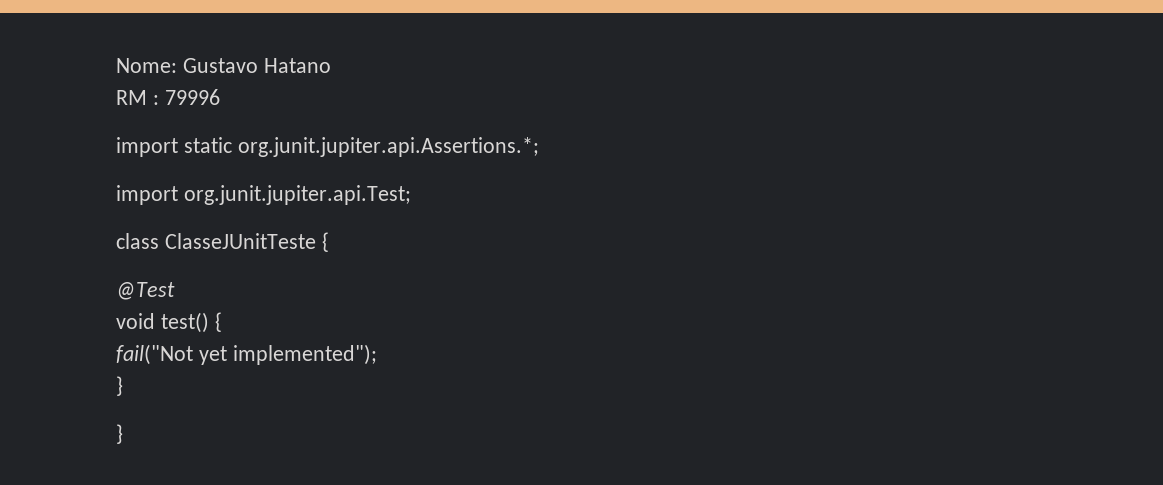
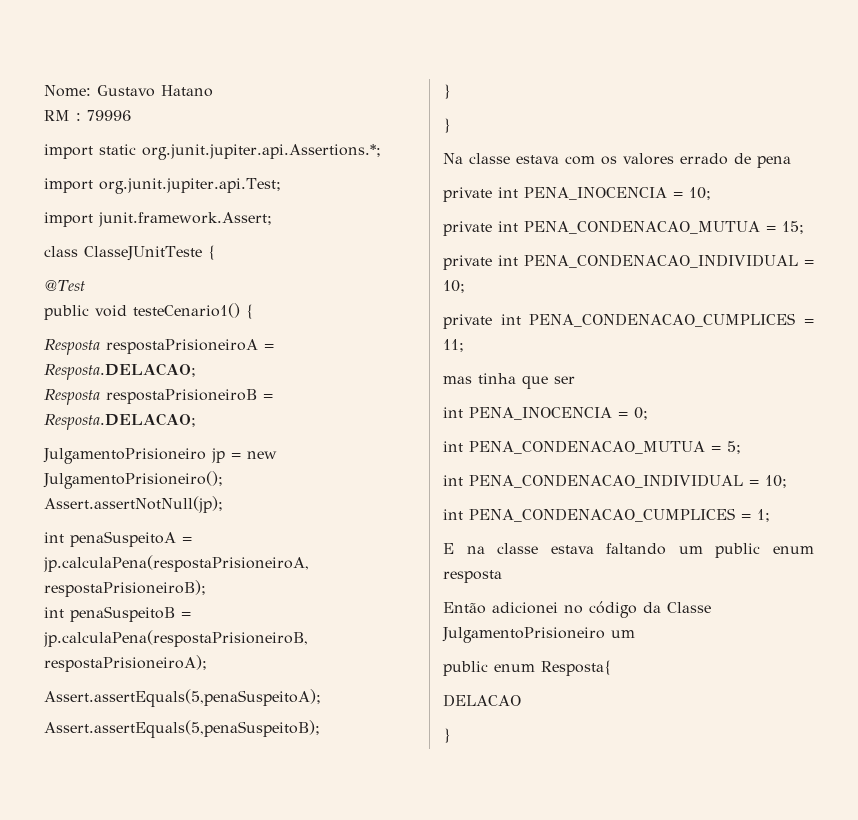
(411, 195) none -> [44,212,272,227] // import junit.framework.Assert;
[116,312,222,333] [116,344,377,365] [116,376,123,396] void test() { // fail("Not yet implemented"); // } -> [44,303,254,320] [44,339,274,355] [44,363,196,380] [44,389,273,405] [44,413,196,430] [43,448,277,464] [43,471,223,489] [44,496,223,513] [44,531,192,547] [43,555,309,572] [44,580,206,597] [44,606,191,622] [43,630,308,647] [44,655,207,672] [44,689,321,707] [44,720,320,738] [443,84,451,99] [443,118,451,133] [443,153,791,168] [443,187,711,202] [443,220,804,236] [443,254,814,270] [443,280,465,293] [443,313,814,329] [443,339,464,352] [443,373,575,389] [443,407,648,420] [443,440,741,454] [443,474,787,488] [443,508,770,522] [443,543,814,558] [443,570,502,583] [443,601,711,618] [442,627,635,643] [443,660,612,676] [443,694,521,707] public void testeCenario1() { // Resposta respostaPrisioneiroA = Resposta.DELACAO; // Resposta respostaPrisioneiroB = Resposta.DELACAO; // JulgamentoPrisioneiro jp = new JulgamentoPrisioneiro(); // Assert.assertNotNull(jp); // int penaSuspeitoA = jp.calculaPena(respostaPrisioneiroA, respostaPrisioneiroB); // int penaSuspeitoB = jp.calculaPena(respostaPrisioneiroB, respostaPrisioneiroA); // Assert.assertEquals(5,penaSuspeitoA); // Assert.assertEquals(5,penaSuspeitoB); // } // } // Na classe estava com os valores errado de pena // private int PENA_INOCENCIA = 10; // private int PENA_CONDENACAO_MUTUA = 15; // private int PENA_CONDENACAO_INDIVIDUAL = 10; // private int PENA_CONDENACAO_CUMPLICES = 11; // mas tinha que ser // int PENA_INOCENCIA = 0; // int PENA_CONDENACAO_MUTUA = 5; // int PENA_CONDENACAO_INDIVIDUAL = 10; // int PENA_CONDENACAO_CUMPLICES = 1; // E na classe estava faltando um public enum resposta // Então adicionei no código da Classe JulgamentoPrisioneiro um // public enum Resposta{ // DELACAO

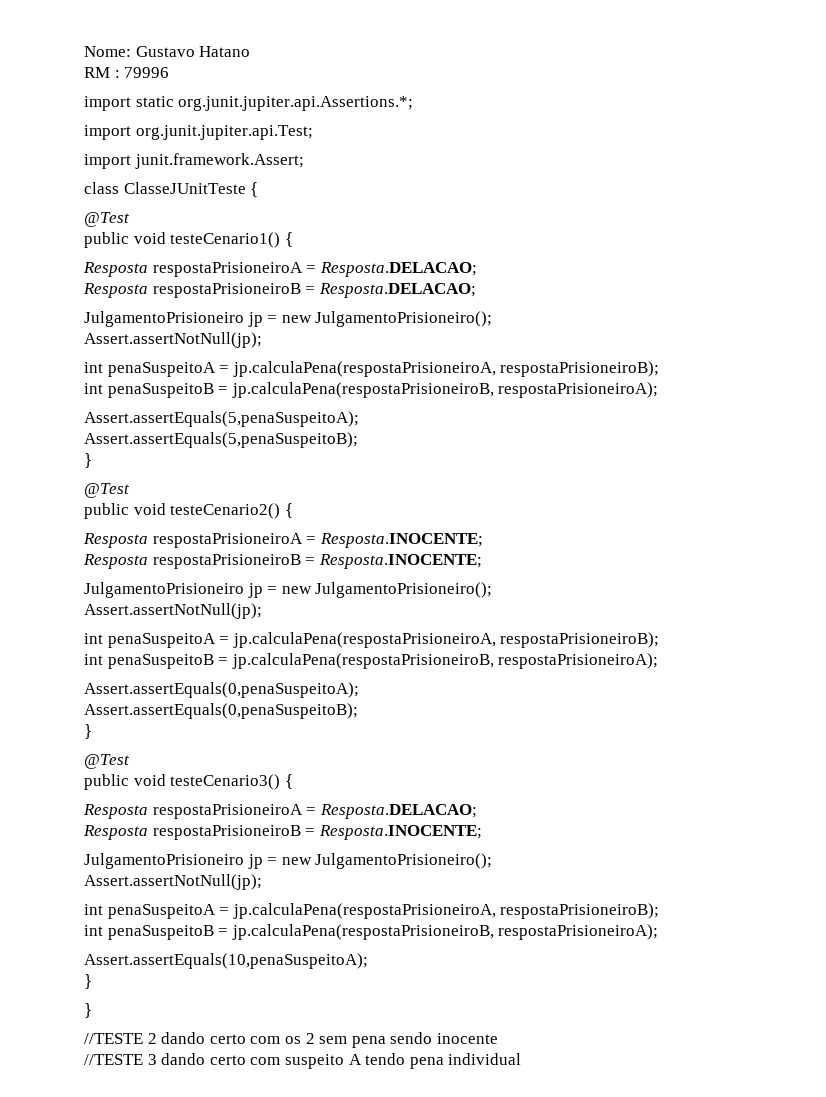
[443,118,451,133] [443,153,791,168] [443,187,711,202] [443,220,804,236] [443,254,814,270] [443,280,465,293] [443,313,814,329] [443,339,464,352] [443,373,575,389] [443,407,648,420] [443,440,741,454] [443,474,787,488] [443,508,770,522] [443,543,814,558] [443,570,502,583] [443,601,711,618] [442,627,635,643] [443,660,612,676] [443,694,521,707] [443,728,451,743] } // Na classe estava com os valores errado de pena // private int PENA_INOCENCIA = 10; // private int PENA_CONDENACAO_MUTUA = 15; // private int PENA_CONDENACAO_INDIVIDUAL = 10; // private int PENA_CONDENACAO_CUMPLICES = 11; // mas tinha que ser // int PENA_INOCENCIA = 0; // int PENA_CONDENACAO_MUTUA = 5; // int PENA_CONDENACAO_INDIVIDUAL = 10; // int PENA_CONDENACAO_CUMPLICES = 1; // E na classe estava faltando um public enum resposta // Então adicionei no código da Classe JulgamentoPrisioneiro um // public enum Resposta{ // DELACAO // } -> [84,483,130,498] [84,503,293,519] [83,533,483,548] [83,554,482,569] [84,582,493,598] [84,603,262,619] [84,632,660,648] [84,653,659,669] [84,682,359,698] [84,703,358,719] [84,724,92,739] [84,754,130,769] [84,774,293,790] [83,804,477,819] [83,825,482,840] [84,853,493,869] [84,874,262,890] [84,903,660,919] [84,924,659,940] [84,953,368,969] [84,974,92,989] [84,1003,92,1018] [84,1032,498,1048] [84,1053,522,1069] @Test // public void testeCenario2() { // Resposta respostaPrisioneiroA = Resposta.INOCENTE; // Resposta respostaPrisioneiroB = Resposta.INOCENTE; // JulgamentoPrisioneiro jp = new JulgamentoPrisioneiro(); // Assert.assertNotNull(jp); // int penaSuspeitoA = jp.calculaPena(respostaPrisioneiroA, respostaPrisioneiroB); // int penaSuspeitoB = jp.calculaPena(respostaPrisioneiroB, respostaPrisioneiroA); // Assert.assertEquals(0,penaSuspeitoA); // Assert.assertEquals(0,penaSuspeitoB); // } // @Test // public void testeCenario3() { // Resposta respostaPrisioneiroA = Resposta.DELACAO; // Resposta respostaPrisioneiroB = Resposta.INOCENTE; // JulgamentoPrisioneiro jp = new JulgamentoPrisioneiro(); // Assert.assertNotNull(jp); // int penaSuspeitoA = jp.calculaPena(respostaPrisioneiroA, respostaPrisioneiroB); // int penaSuspeitoB = jp.calculaPena(respostaPrisioneiroB, respostaPrisioneiroA); // Assert.assertEquals(10,penaSuspeitoA); // } // } // //TESTE 2 dando certo com os 2 sem pena sendo inocente // //TESTE 3 dando certo com suspeito A tendo pena individual

